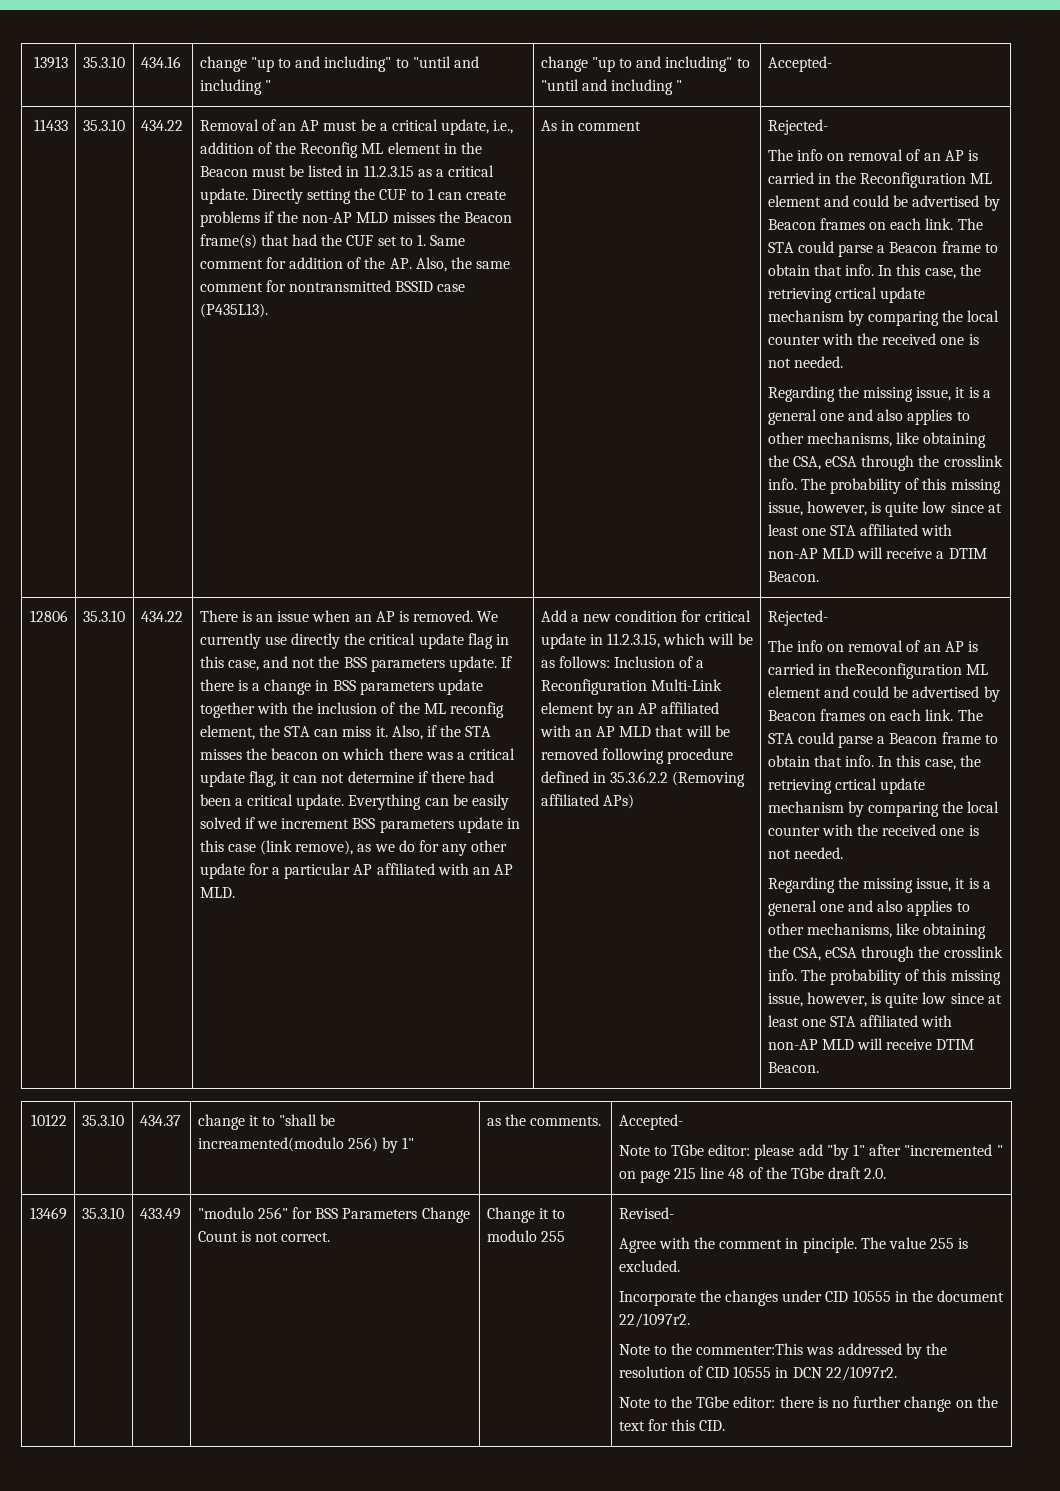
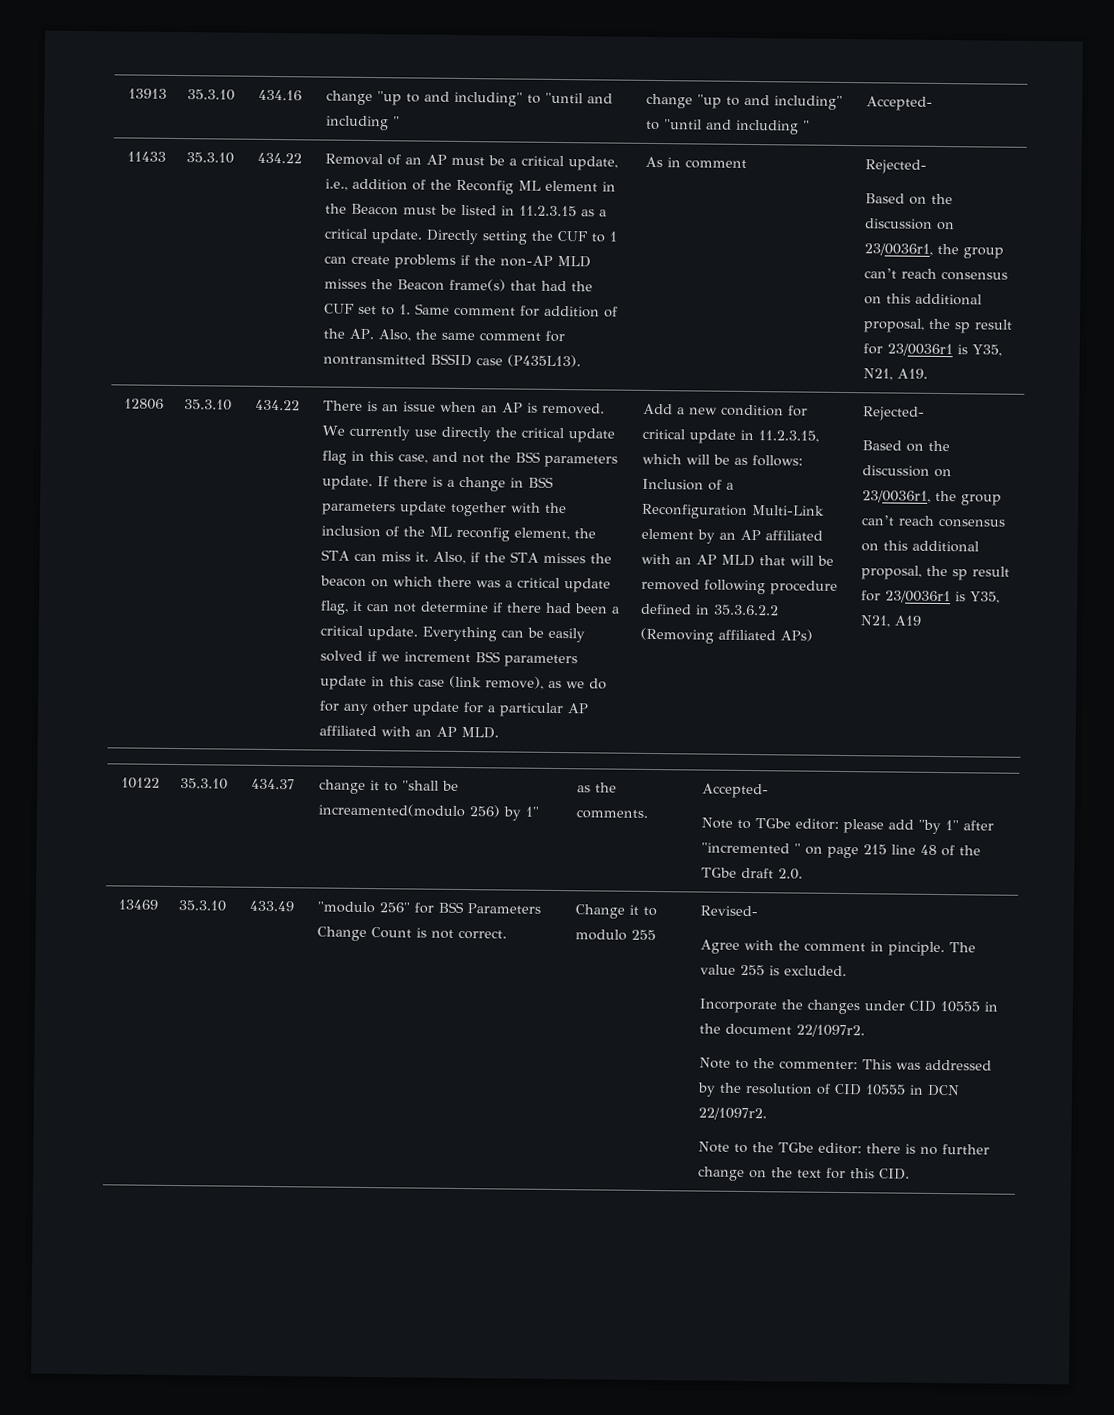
[767,149,978,161] [767,172,993,188] [767,195,1000,211] [767,218,983,230] [767,241,998,257] [767,264,981,279] [767,287,926,303] [767,310,1000,326] [767,333,979,345] [767,356,843,368] [767,386,991,402] [767,409,970,425] [767,432,987,448] [767,455,1003,471] [767,478,1001,494] [767,501,1002,517] [767,524,953,536] [767,547,987,559] [767,571,819,582] The info on removal of an AP is carried in the Reconfiguration ML element and could be advertised by Beacon frames on each link. The STA could parse a Beacon frame to obtain that info. In this case, the retrieving crtical update mechanism by comparing the local counter with the received one is not needed. // Regarding the missing issue, it is a general one and also applies to other mechanisms, like obtaining the CSA, eCSA through the crosslink info. The probability of this missing issue, however, is quite low since at least one STA affiliated with non-AP MLD will receive a DTIM Beacon. -> [865,193,954,205] [865,218,956,231] [864,243,1005,259] [864,268,1009,281] [864,293,983,306] [863,318,1014,334] [863,343,1003,357] [863,368,929,381] Based on the discussion on 23/0036r1, the group can’t reach consensus on this additional proposal, the sp result for 23/0036r1 is Y35, N21, A19.
[767,640,978,652] [767,663,989,679] [767,686,1000,702] [767,709,983,721] [767,732,998,748] [767,755,981,770] [767,778,926,794] [767,801,1000,817] [767,824,979,836] [767,847,843,859] [767,877,991,893] [767,900,970,916] [767,923,987,939] [767,946,1003,962] [767,969,1001,985] [767,992,1002,1008] [767,1015,953,1027] [767,1038,975,1050] [767,1062,819,1073] The info on removal of an AP is carried in theReconfiguration ML element and could be advertised by Beacon frames on each link. The STA could parse a Beacon frame to obtain that info. In this case, the retrieving crtical update mechanism by comparing the local counter with the received one is not needed. // Regarding the missing issue, it is a general one and also applies to other mechanisms, like obtaining the CSA, eCSA through the crosslink info. The probability of this missing issue, however, is quite low since at least one STA affiliated with non-AP MLD will receive DTIM Beacon. -> [862,440,951,452] [862,465,953,478] [862,490,1003,506] [861,515,1007,528] [861,540,980,553] [861,565,1011,581] [861,590,1001,604] [860,615,922,628] Based on the discussion on 23/0036r1, the group can’t reach consensus on this additional proposal, the sp result for 23/0036r1 is Y35, N21, A19
[696,1343,804,1355] commenter:This -> [779,1059,893,1071] commenter: This

